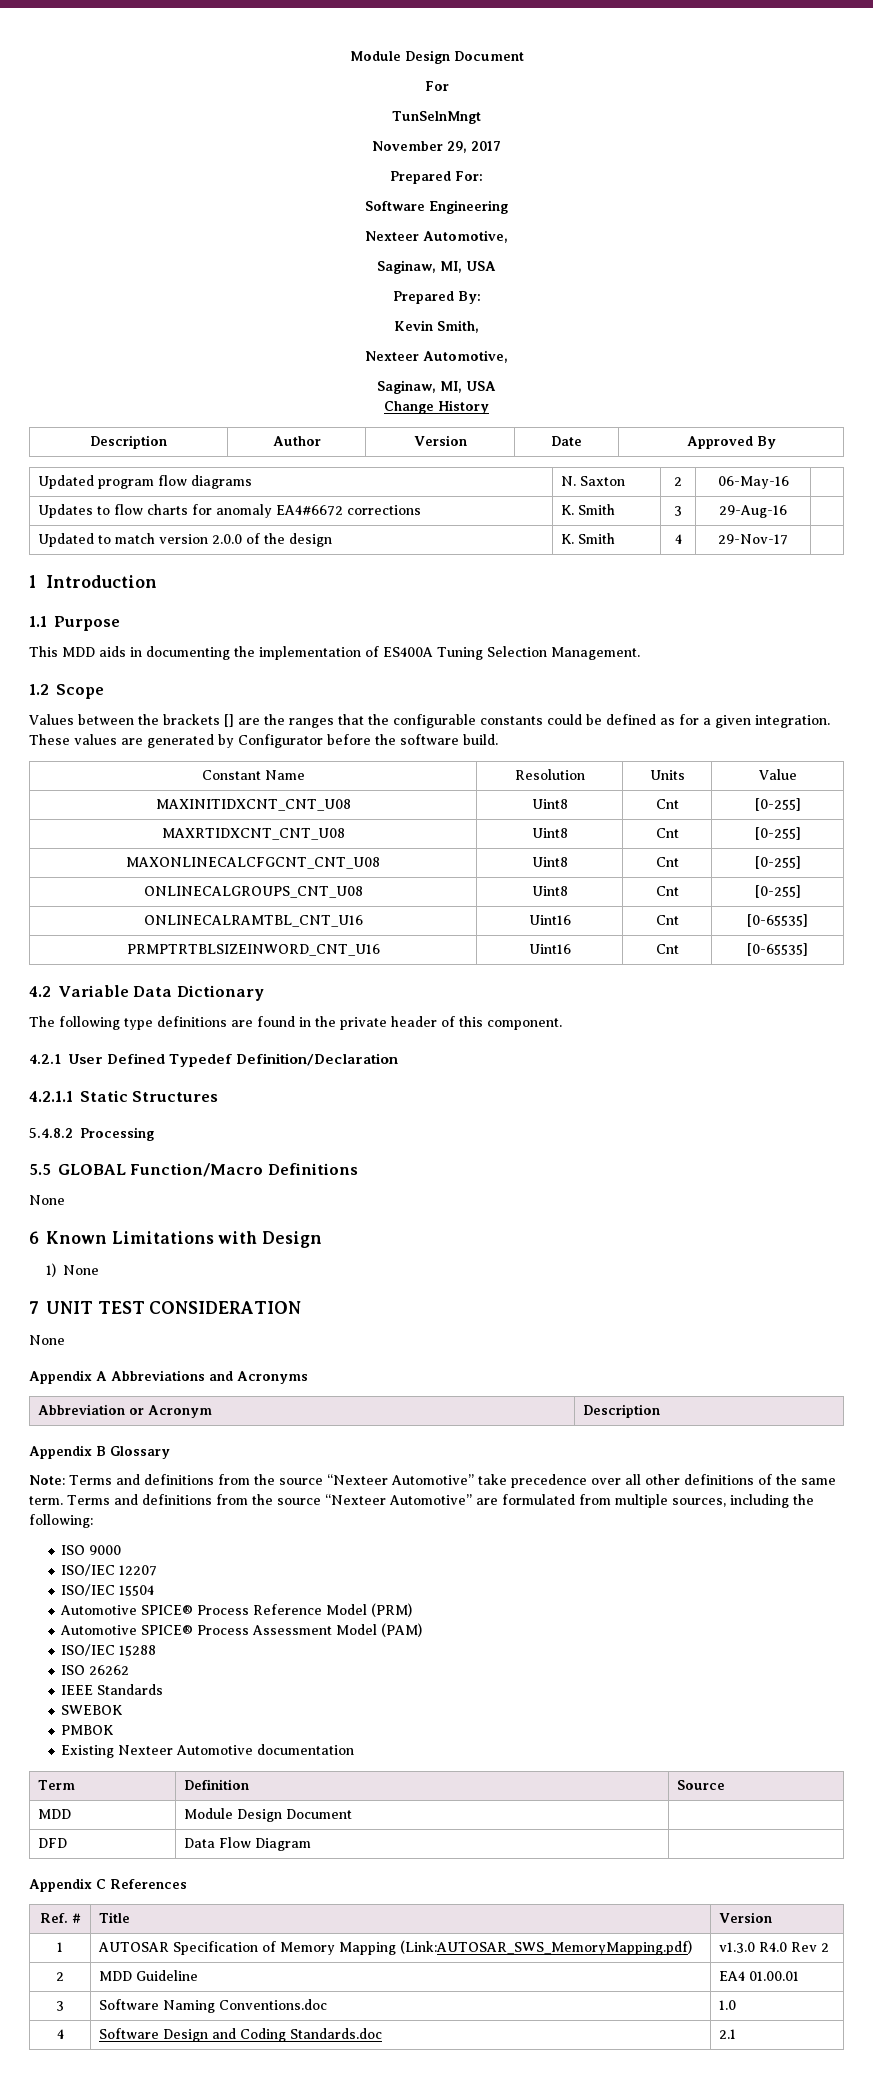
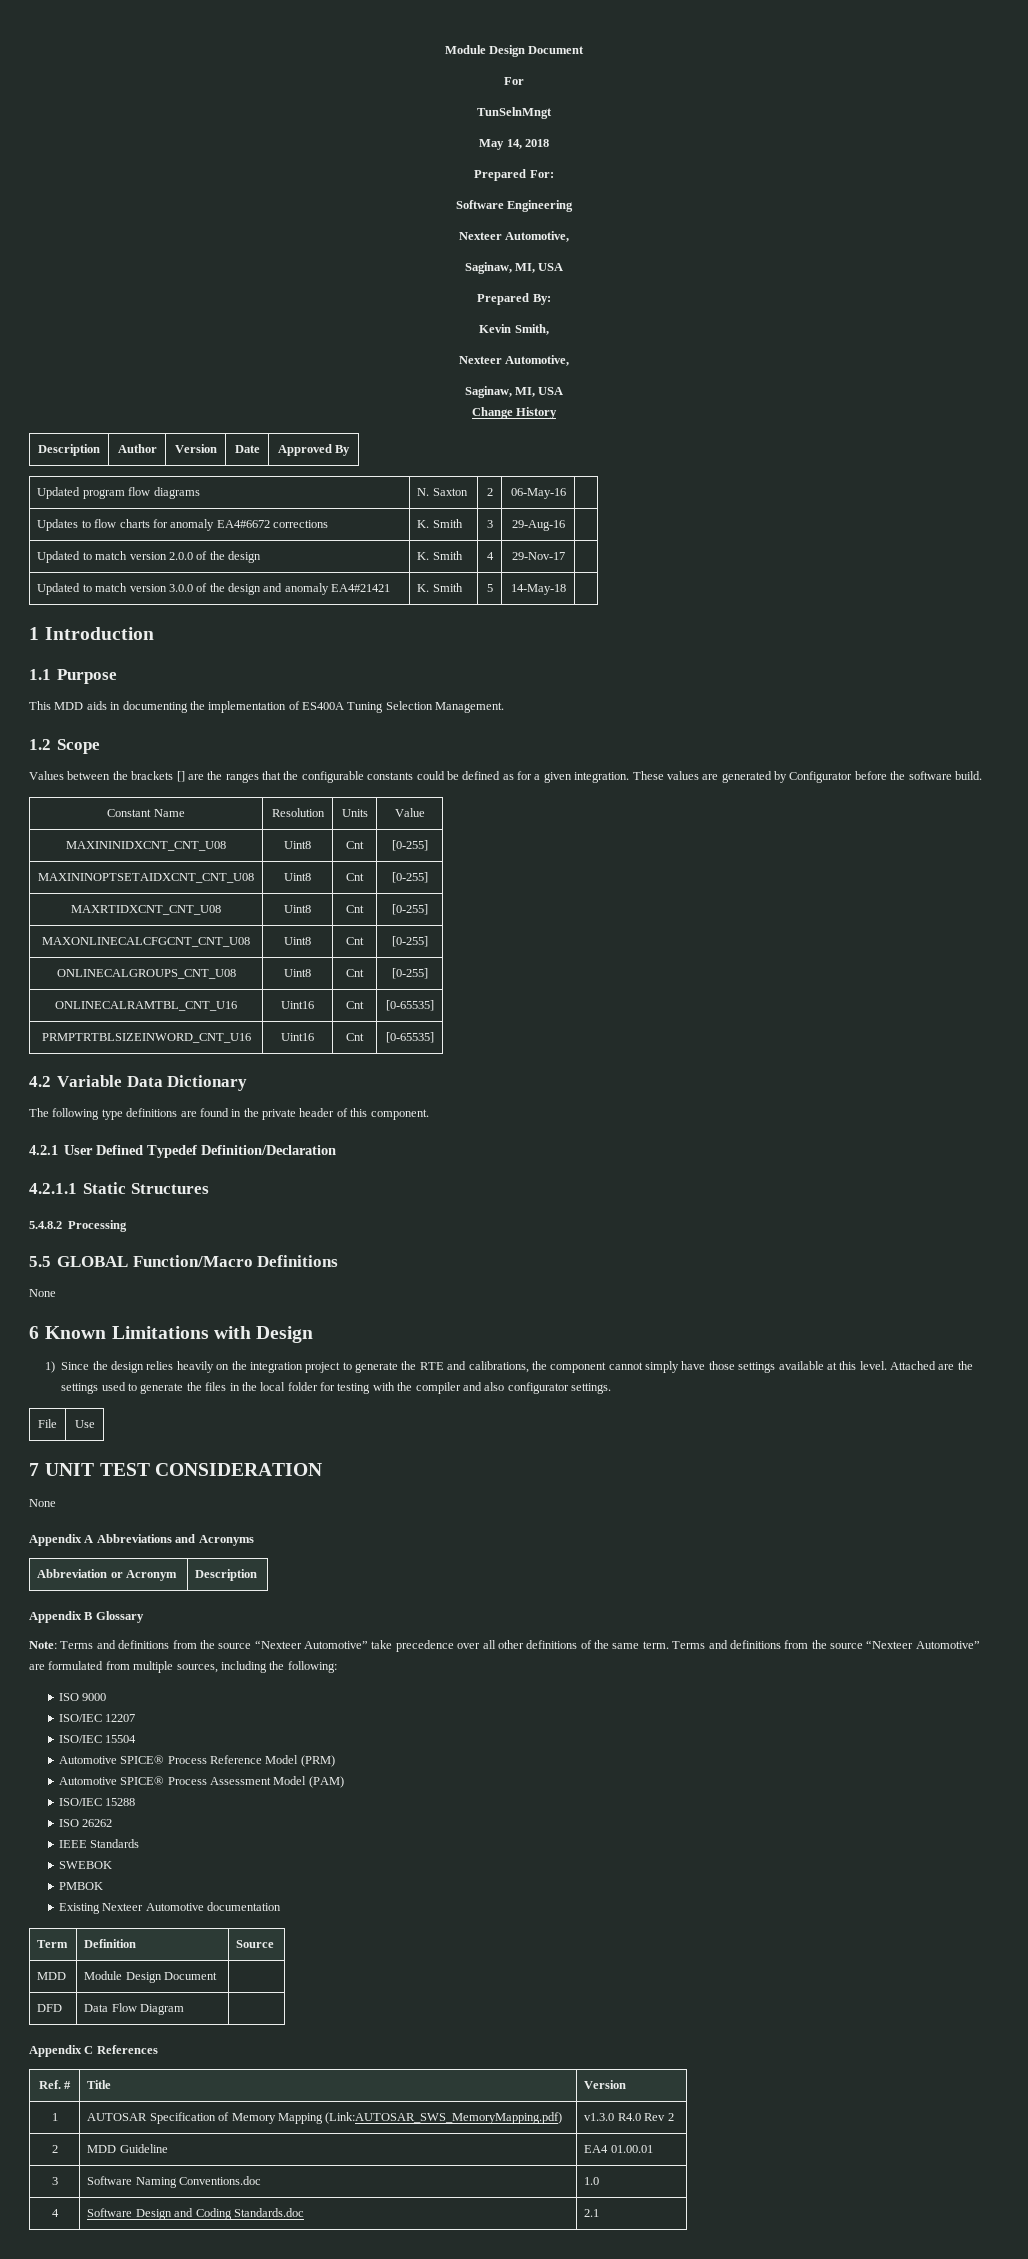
[372,141,501,153] November 29, 2017 -> [479,139,549,150] May 14, 2018
(788, 539) none -> [37,583,391,595] [417,583,463,592] [486,584,493,592] [510,584,566,595] // Updated to match version 3.0.0 of the design and anomaly EA4#21421 | K. Smith | 5 | 14-May-18 |
[155,799,351,811] MAXINITIDXCNT_CNT_U08 -> [66,841,226,851] [284,841,311,849] [346,841,364,849] [391,840,428,851] [38,873,254,883] MAXININIDXCNT_CNT_U08 | Uint8 | Cnt | [0-255] // MAXININOPTSETAIDXCNT_CNT_U08
[45,1263,99,1277] 1) None -> [45,1361,973,1373] [61,1382,612,1394] [38,1419,57,1428] [74,1420,95,1428] 1) Since the design relies heavily on the integration project to generate the RTE and calibrations, the component cannot simply have those settings available at this level. Attached are the settings used to generate the files in the local folder for testing with the compiler and also configurator settings. // File | Use

